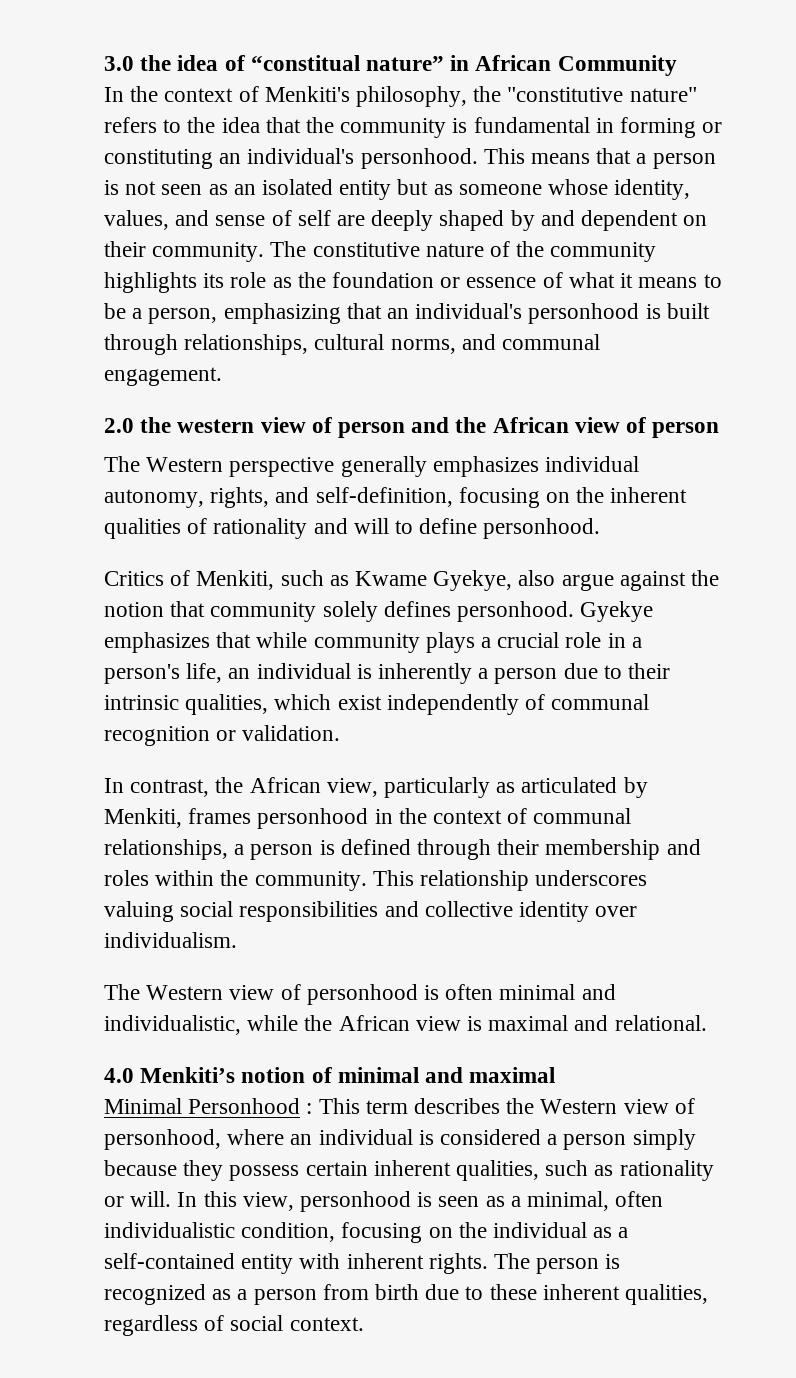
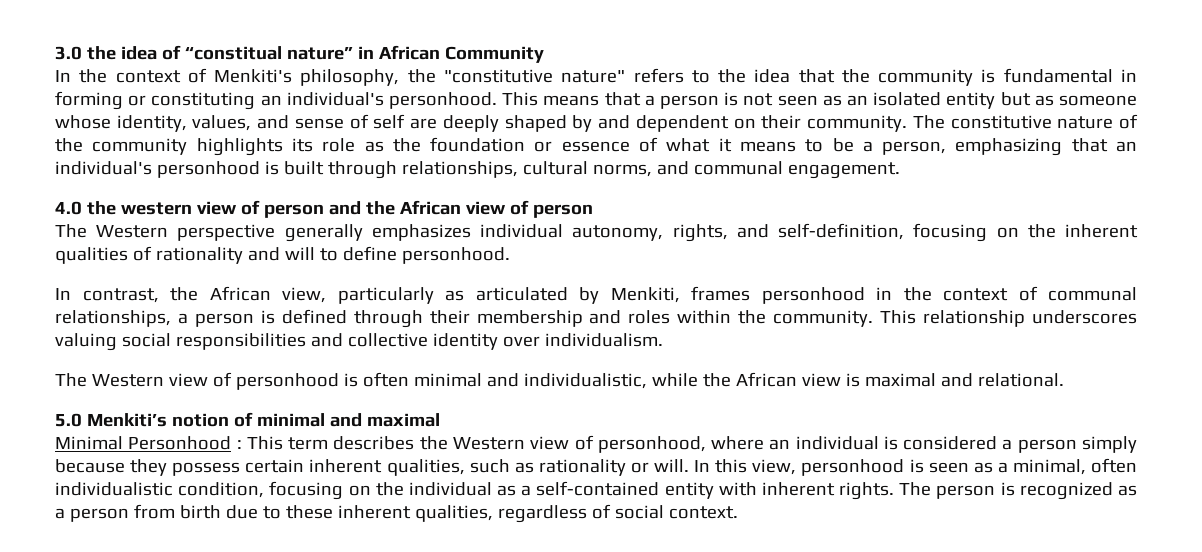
[104,418,134,433] 2.0 -> [55,201,82,215] 4.0
[104,570,720,591] [104,601,654,622] [104,632,642,653] [104,663,671,684] [104,694,650,715] [104,725,341,746] // Critics of Menkiti, such as Kwame Gyekye, also argue against the notion that community solely defines personhood. Gyekye emphasizes that while community plays a crucial role in a person's life, an individual is inherently a person due to their intrinsic qualities, which exist independently of communal recognition or validation. -> (510, 255) none
[104,1068,134,1083] 4.0 -> [55,413,82,427] 5.0

